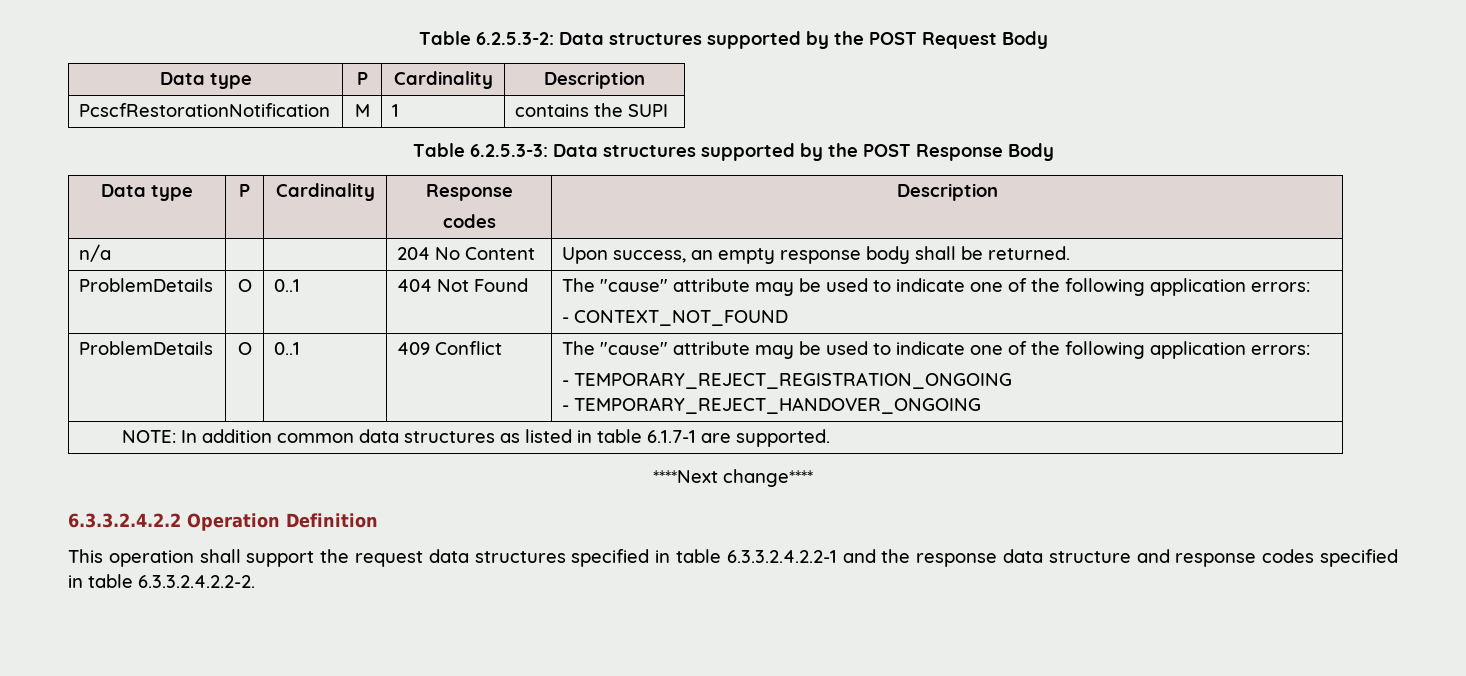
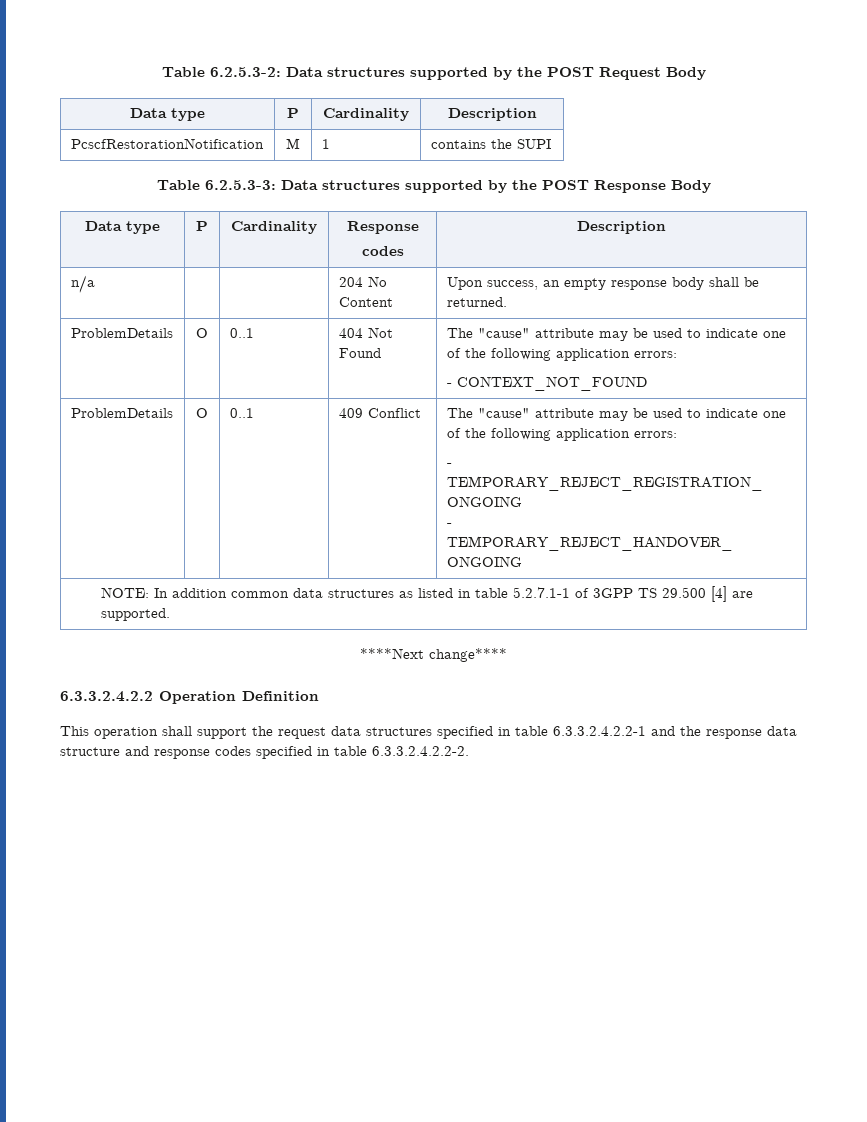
[647,430,697,443] 6.1.7-1 -> [512,586,727,602] 5.2.7.1-1 of 3GPP TS 29.500 [4]

